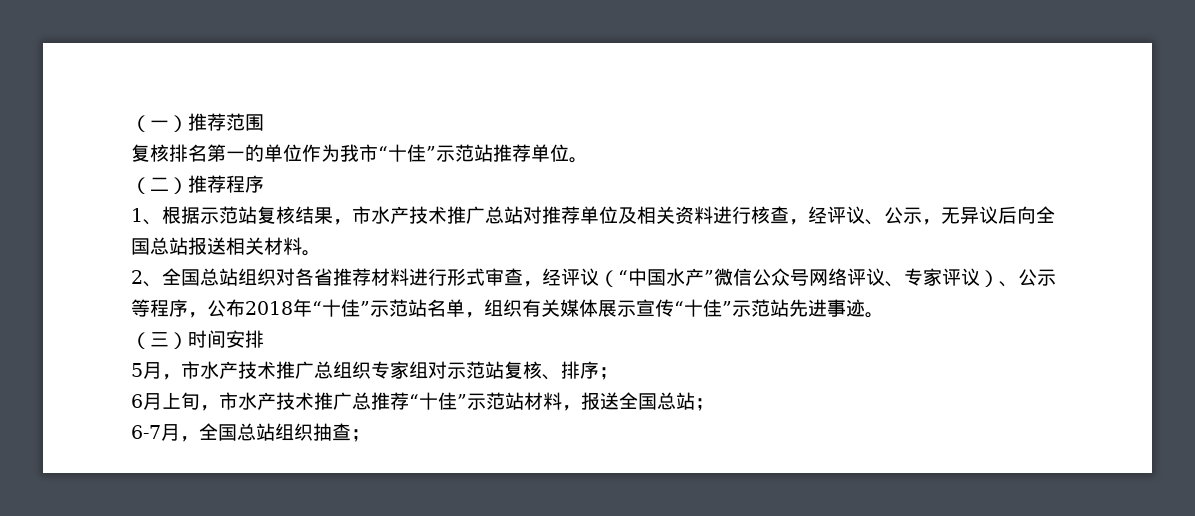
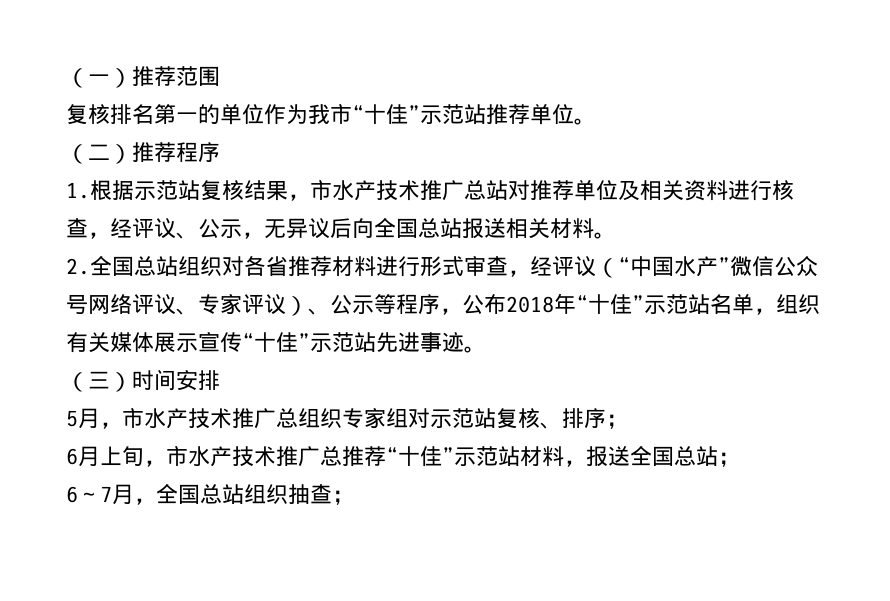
[131,208,162,225] 1、 -> [66,182,90,199] 1.
[131,270,162,287] 2、 -> [66,258,90,275] 2.
[131,425,161,439] 6-7 -> [66,486,112,503] 6～7

